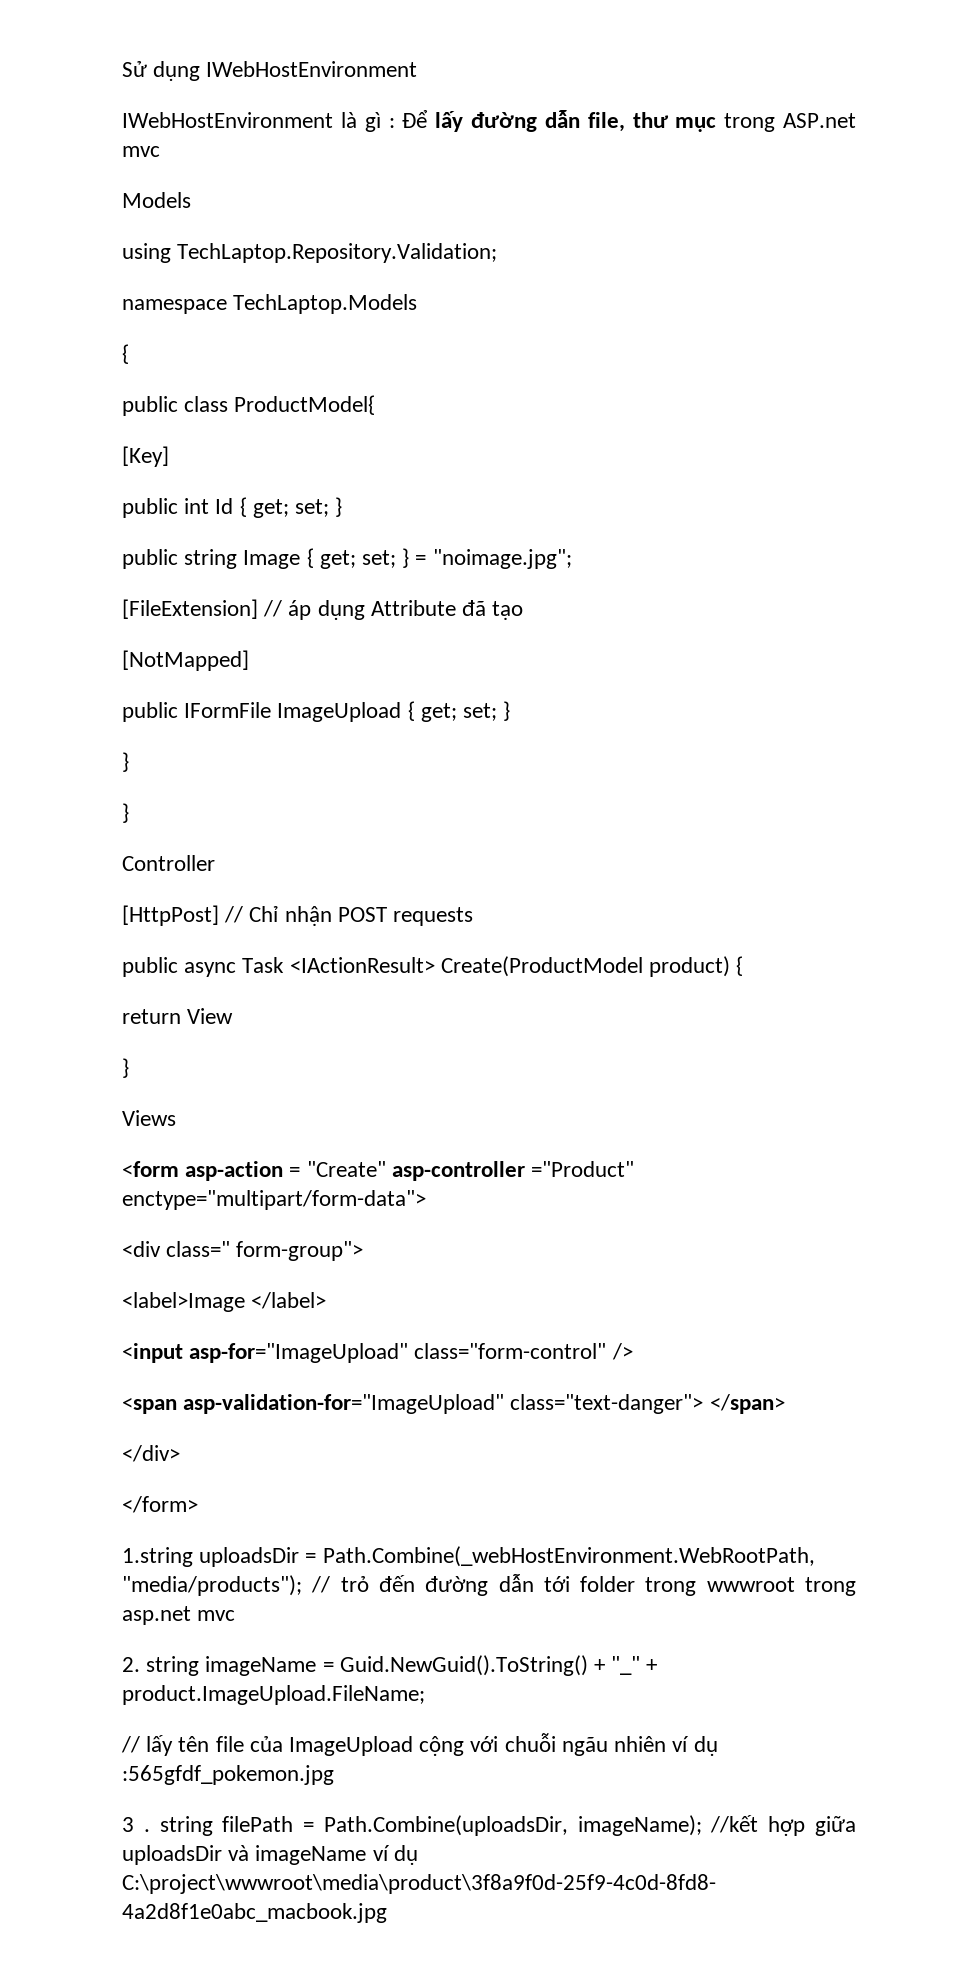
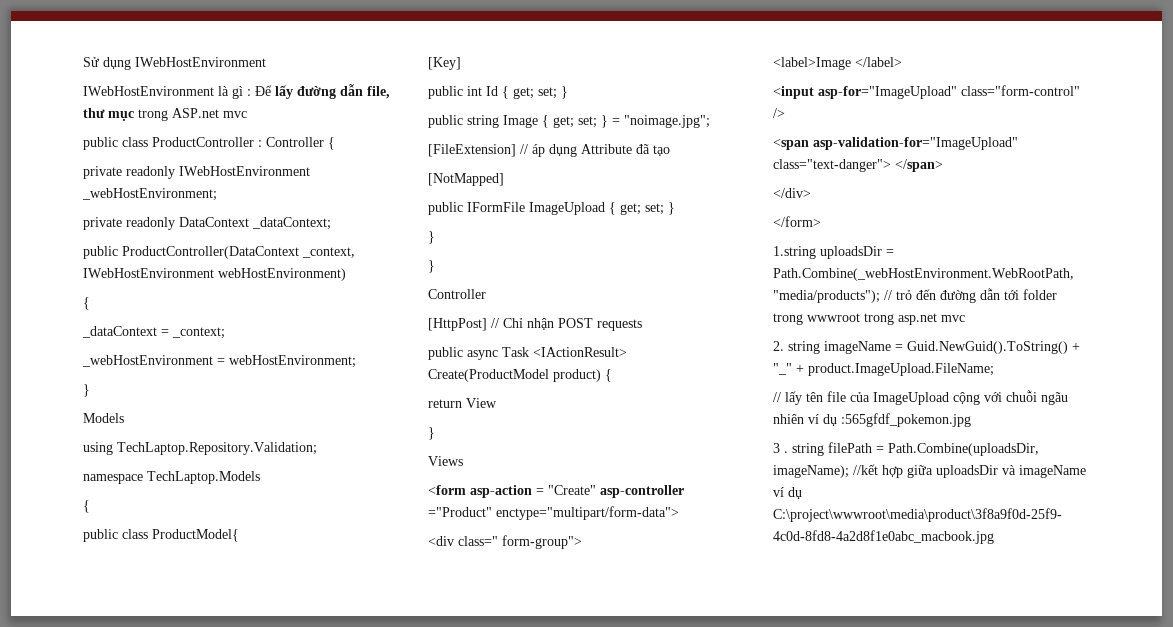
(160, 151) none -> [83,137,335,150] [83,166,310,179] [82,188,217,201] [83,217,331,230] [83,246,355,259] [83,268,346,281] [83,297,90,310] [82,326,225,339] [82,355,356,368] [83,384,90,397] // public class ProductController : Controller { // private readonly IWebHostEnvironment _webHostEnvironment; // private readonly DataContext _dataContext; // public ProductController(DataContext _context, IWebHostEnvironment webHostEnvironment) // { // _dataContext = _context; // _webHostEnvironment = webHostEnvironment; // }

